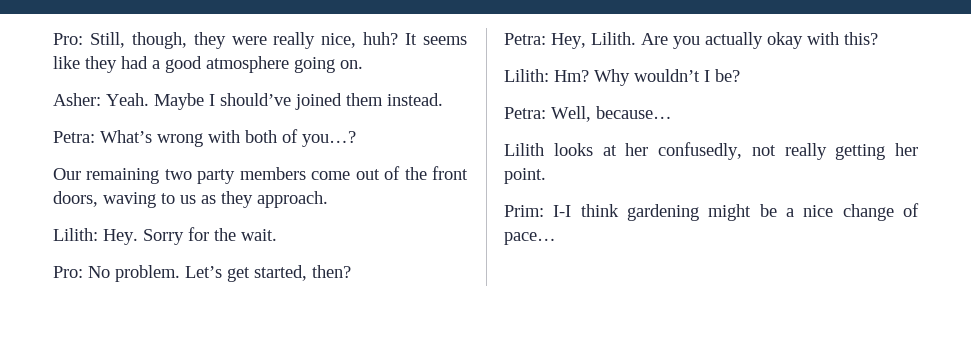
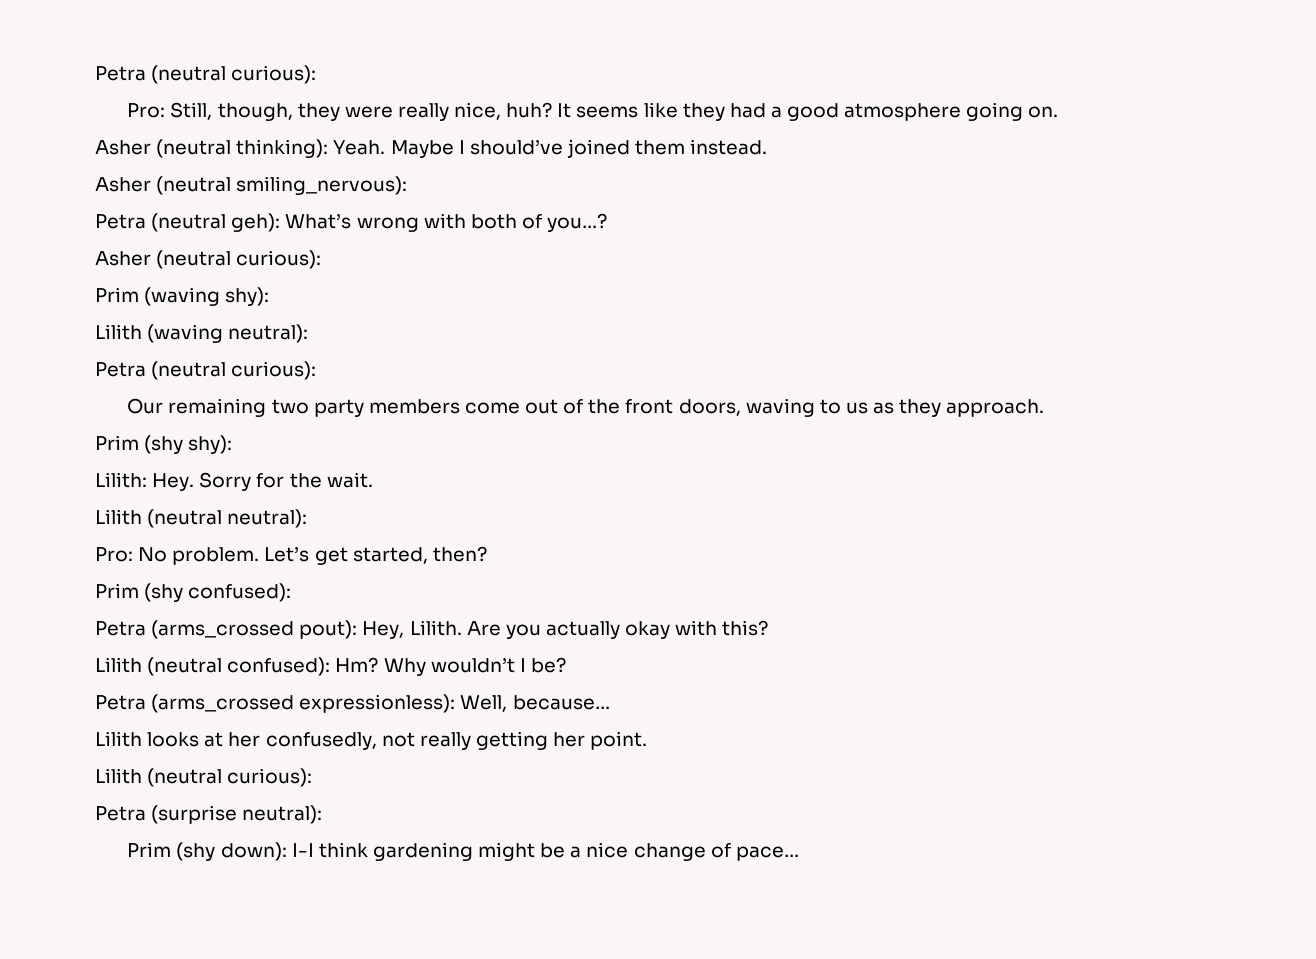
(53, 39) none -> [95,65,317,84] Petra (neutral curious): //
[53,93,101,106] Asher: -> [95,139,329,158] Asher (neutral thinking):
[53,131,95,143] Petra: -> [95,176,408,195] [95,213,281,232] Asher (neutral smiling_nervous): // Petra (neutral geh):
(356, 139) none -> [95,250,322,269] [95,287,270,306] [95,324,309,343] [95,361,317,380] // Asher (neutral curious): // Prim (waving shy): // Lilith (waving neutral): // Petra (neutral curious):
(328, 199) none -> [95,435,233,454] // Prim (shy shy):
(277, 235) none -> [95,509,308,528] // Lilith (neutral neutral):
[504,33,546,45] Petra: -> [95,583,292,602] [95,620,358,639] Prim (shy confused): // Petra (arms_crossed pout):
[504,69,549,82] Lilith: -> [95,657,331,676] Lilith (neutral confused):
[504,107,546,119] Petra: -> [95,694,456,713] Petra (arms_crossed expressionless):
[504,205,544,217] Prim: -> [95,768,313,787] [95,805,323,824] [127,842,287,861] Lilith (neutral curious): // Petra (surprise neutral): // Prim (shy down):

